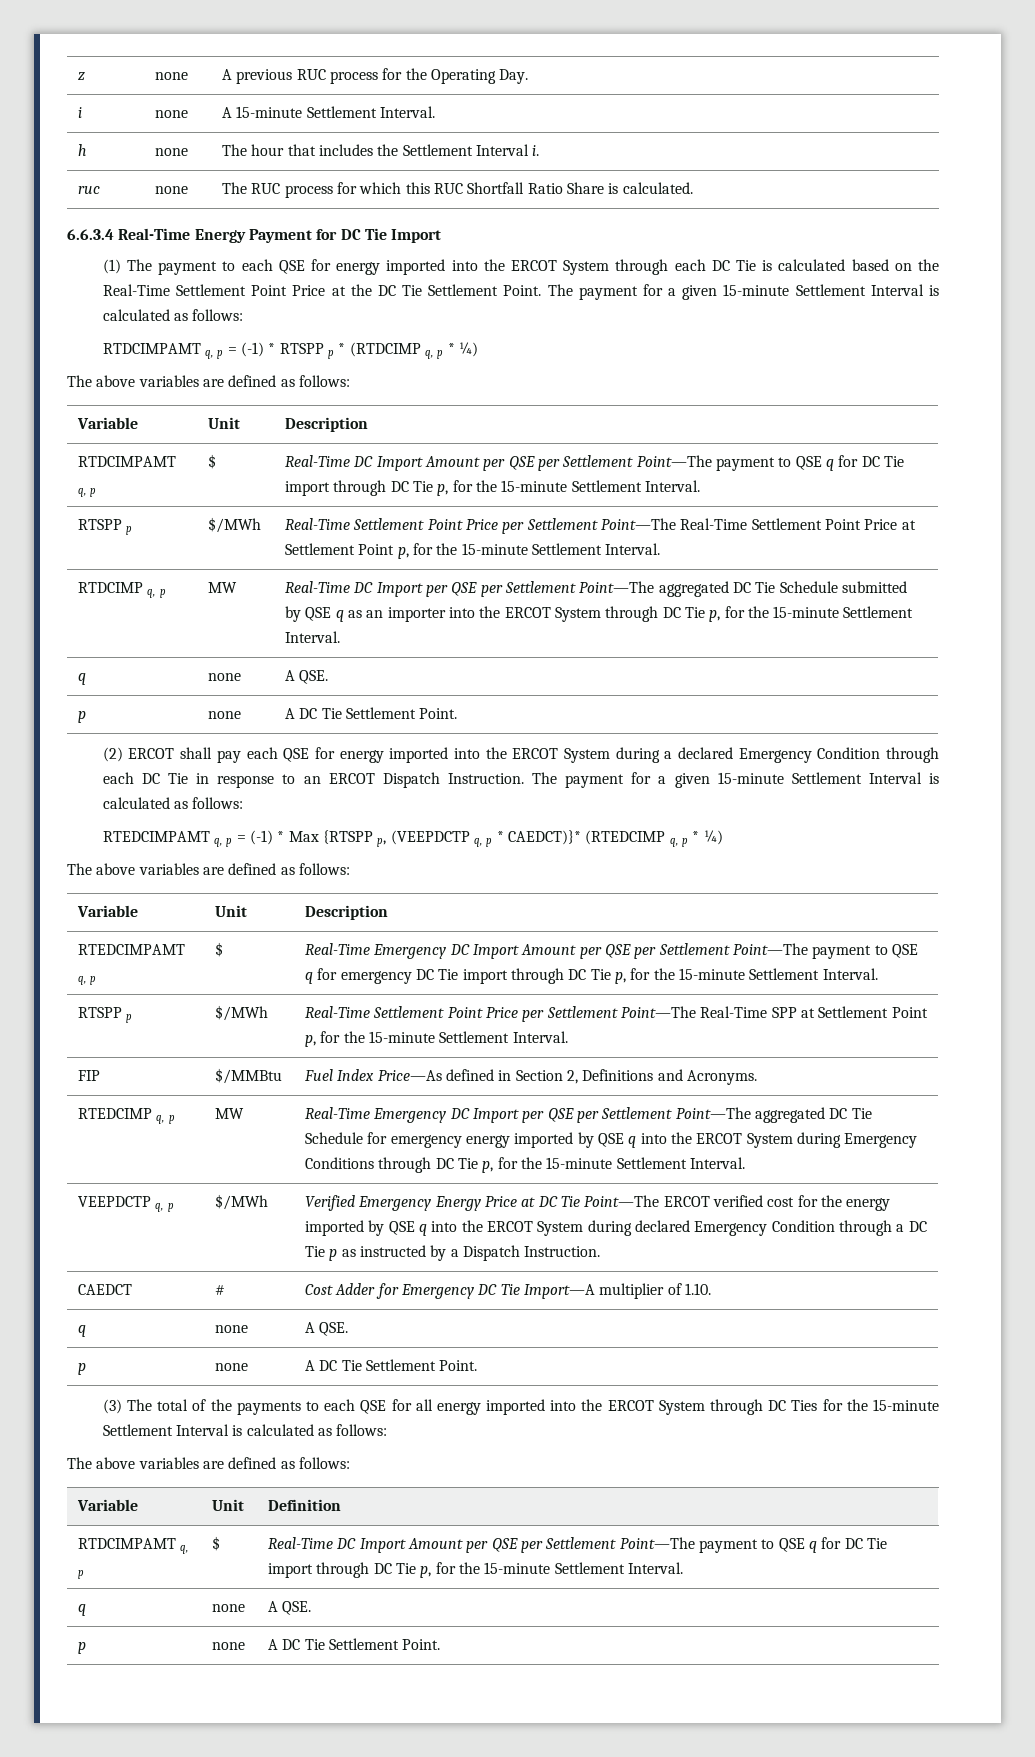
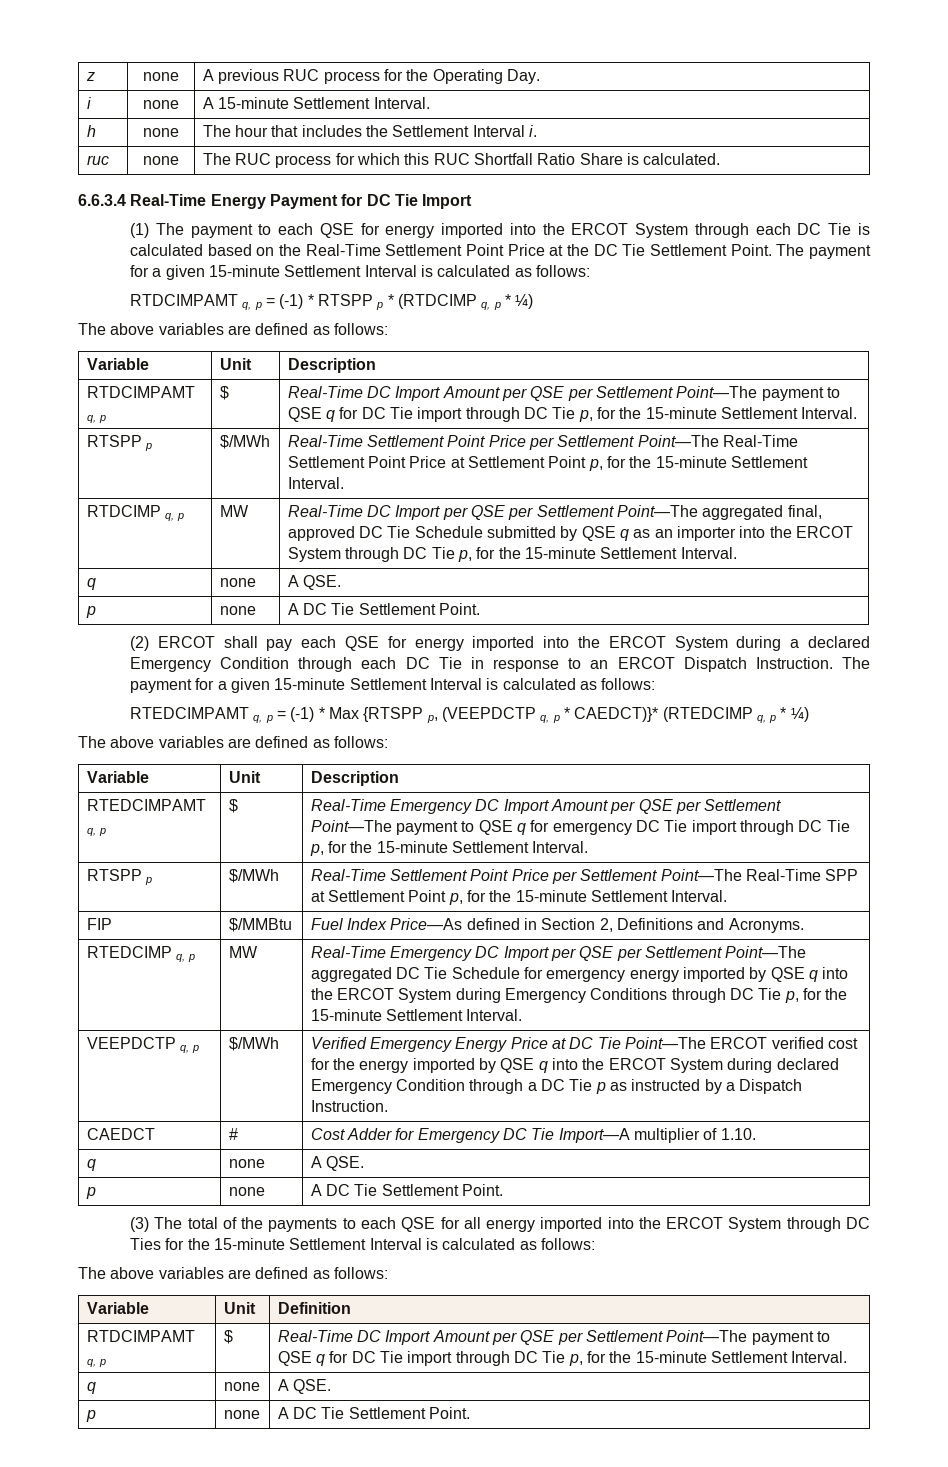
(729, 589) none -> [787,505,822,519] [287,526,355,541] final, approved

